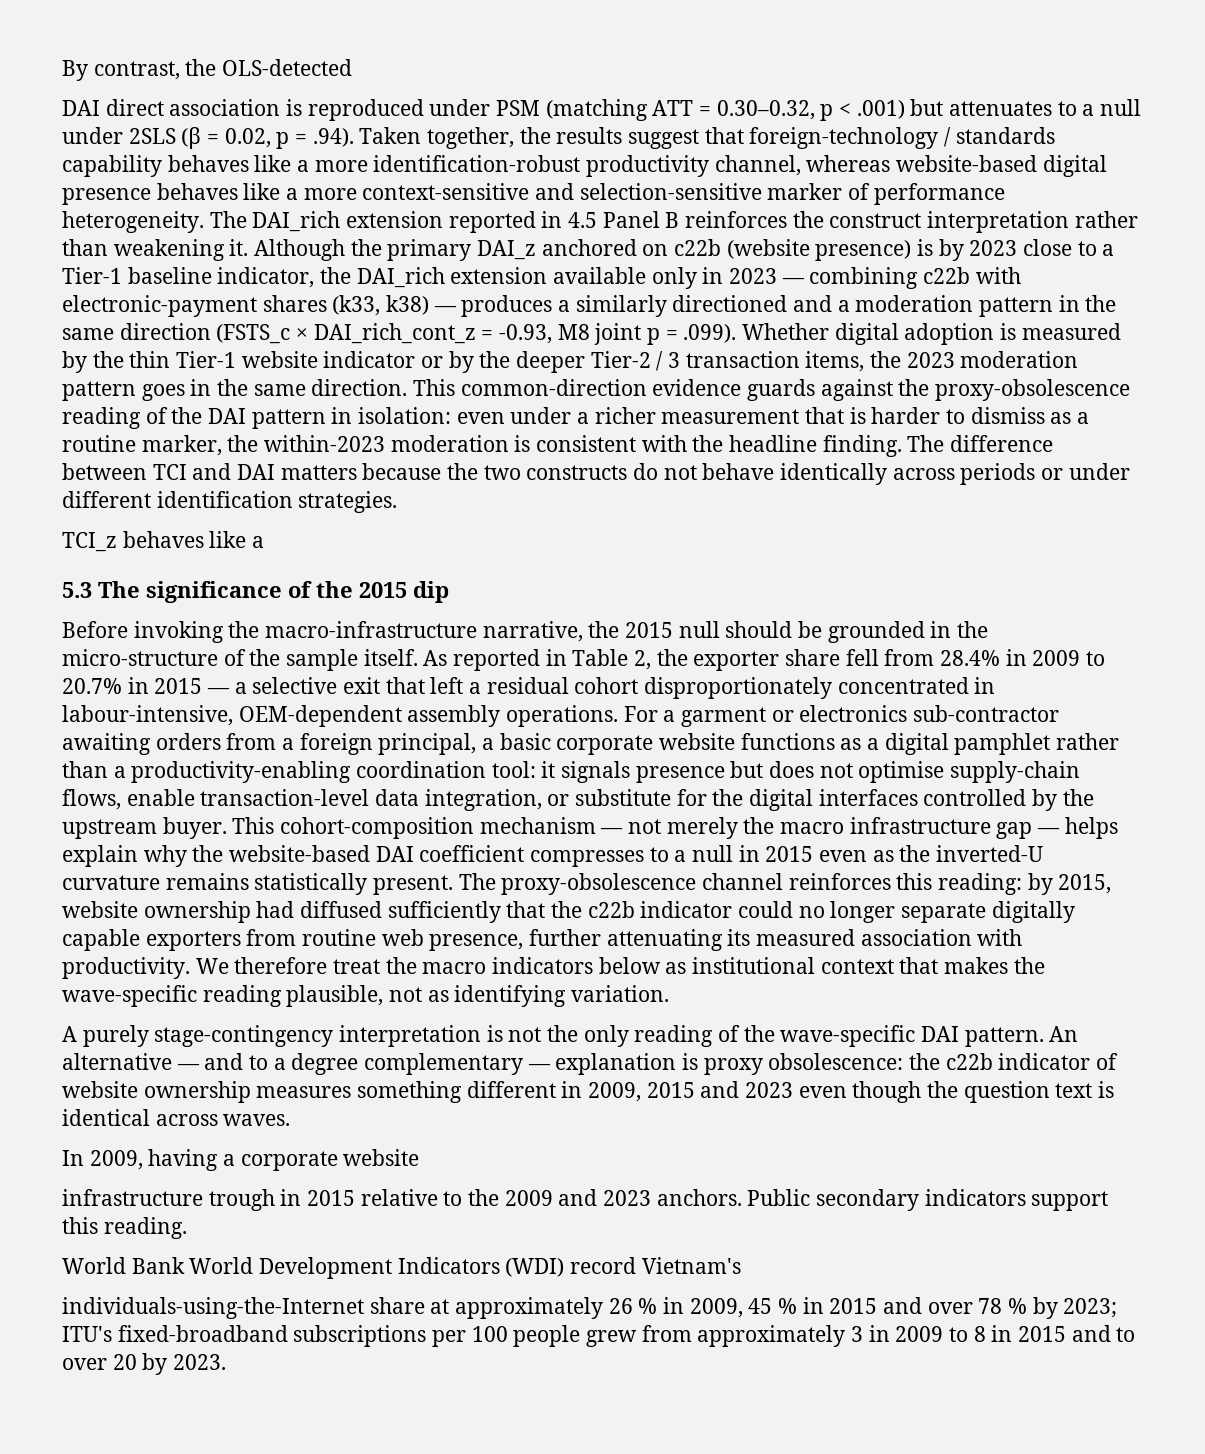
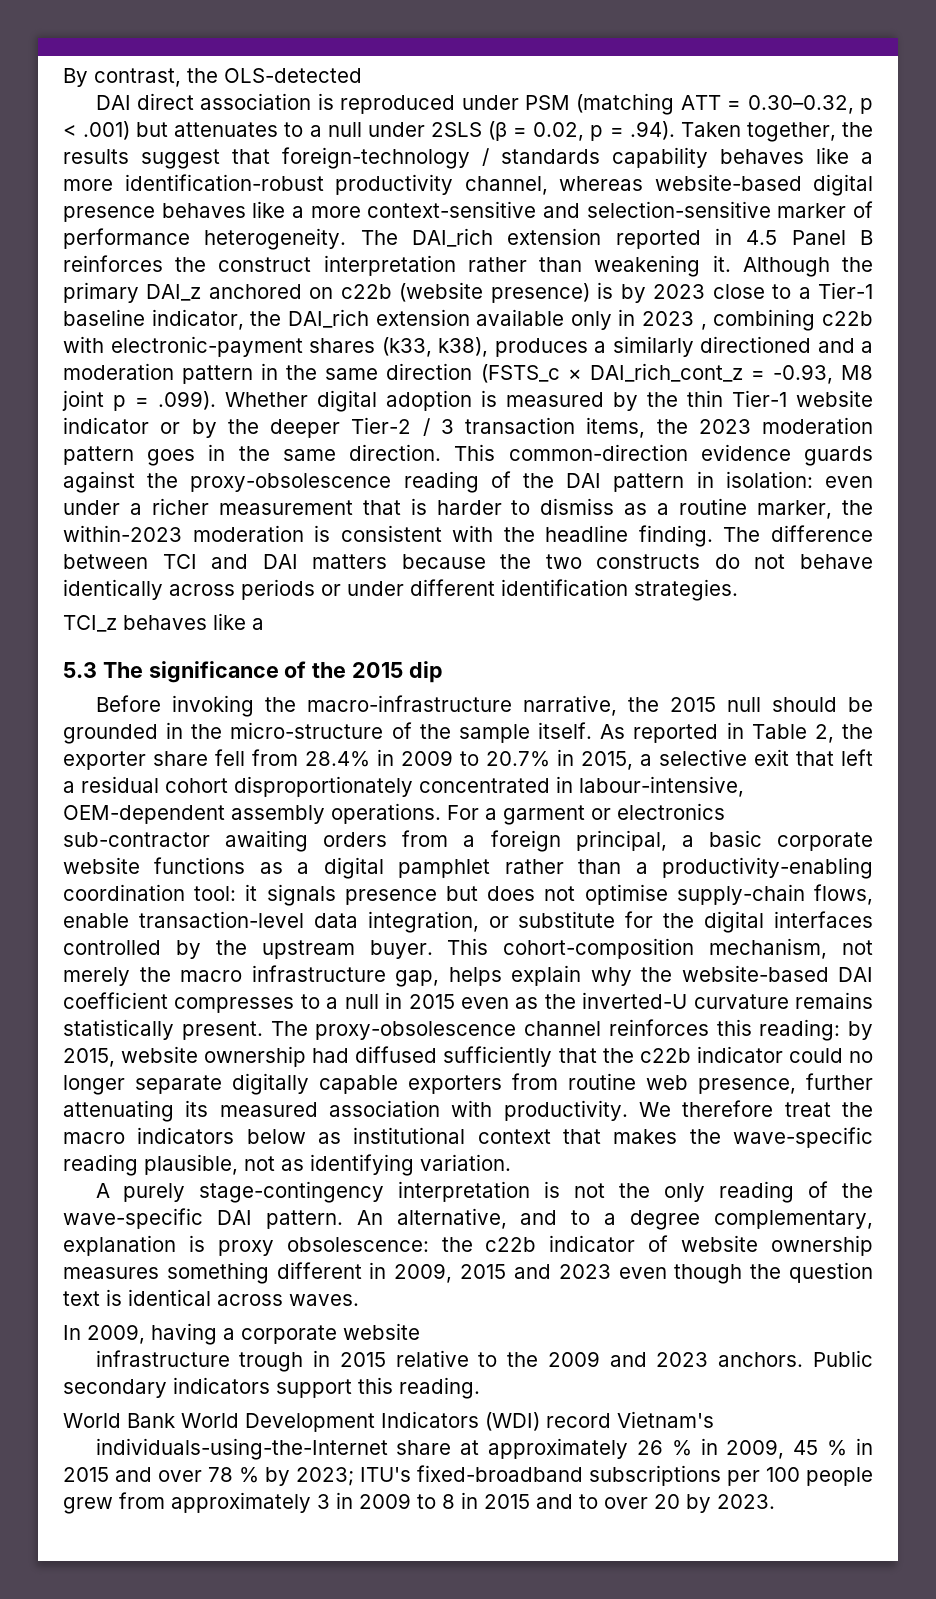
[781,278,805,284] — -> [700,324,707,330] ,
[386,295,457,315] k38) — -> [438,337,488,357] k38),
[154,678,231,694] 2015 — -> [581,751,633,770] 2015,
[479,817,624,834] mechanism — -> [709,938,828,959] mechanism,
[996,822,1061,839] gap — -> [395,970,439,987] gap,
[62,1053,200,1070] alternative — -> [396,1208,507,1229] alternative,
[364,1053,551,1075] complementary — -> [714,1210,874,1229] complementary,

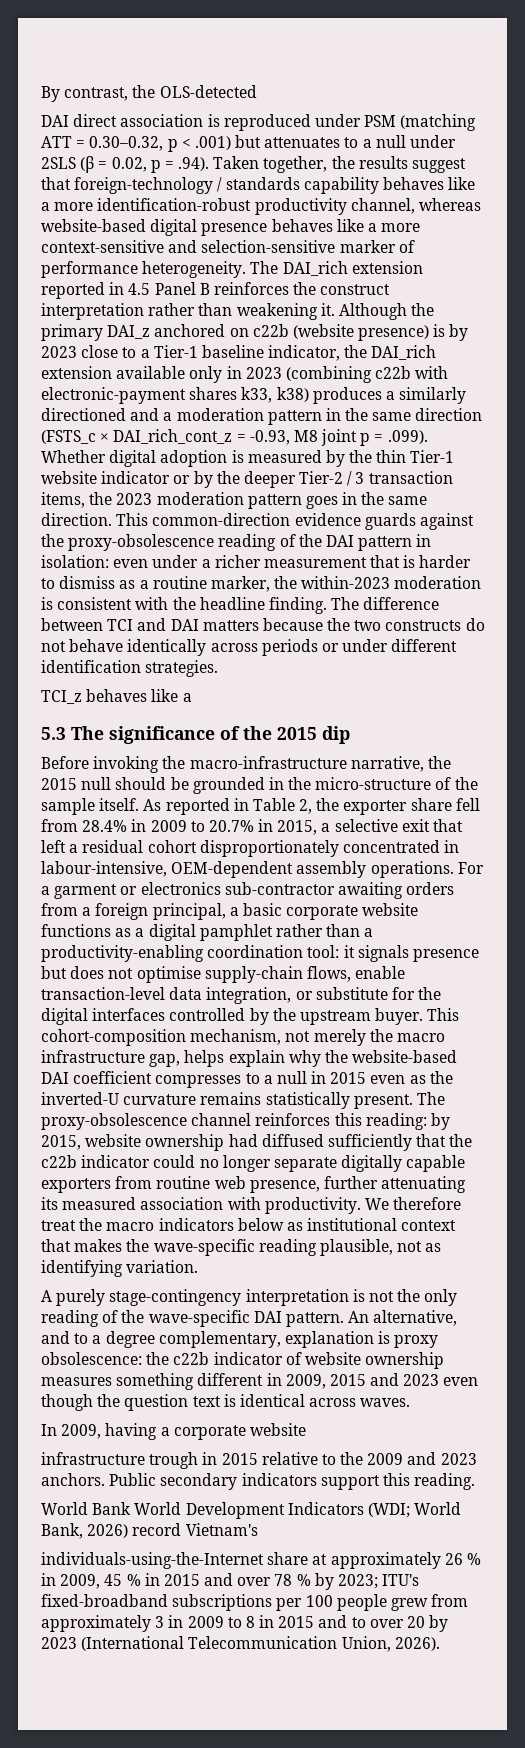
[700,309,816,331] , combining -> [285,366,372,383] (combining
[381,337,488,357] (k33, k38), -> [241,387,309,403] k33, k38)
[485,1412,540,1431] (WDI) -> [367,1502,462,1518] [41,1523,129,1539] (WDI; World Bank, 2026)
[717,1494,775,1509] 2023. -> [41,1636,440,1652] 2023 (International Telecommunication Union, 2026).

